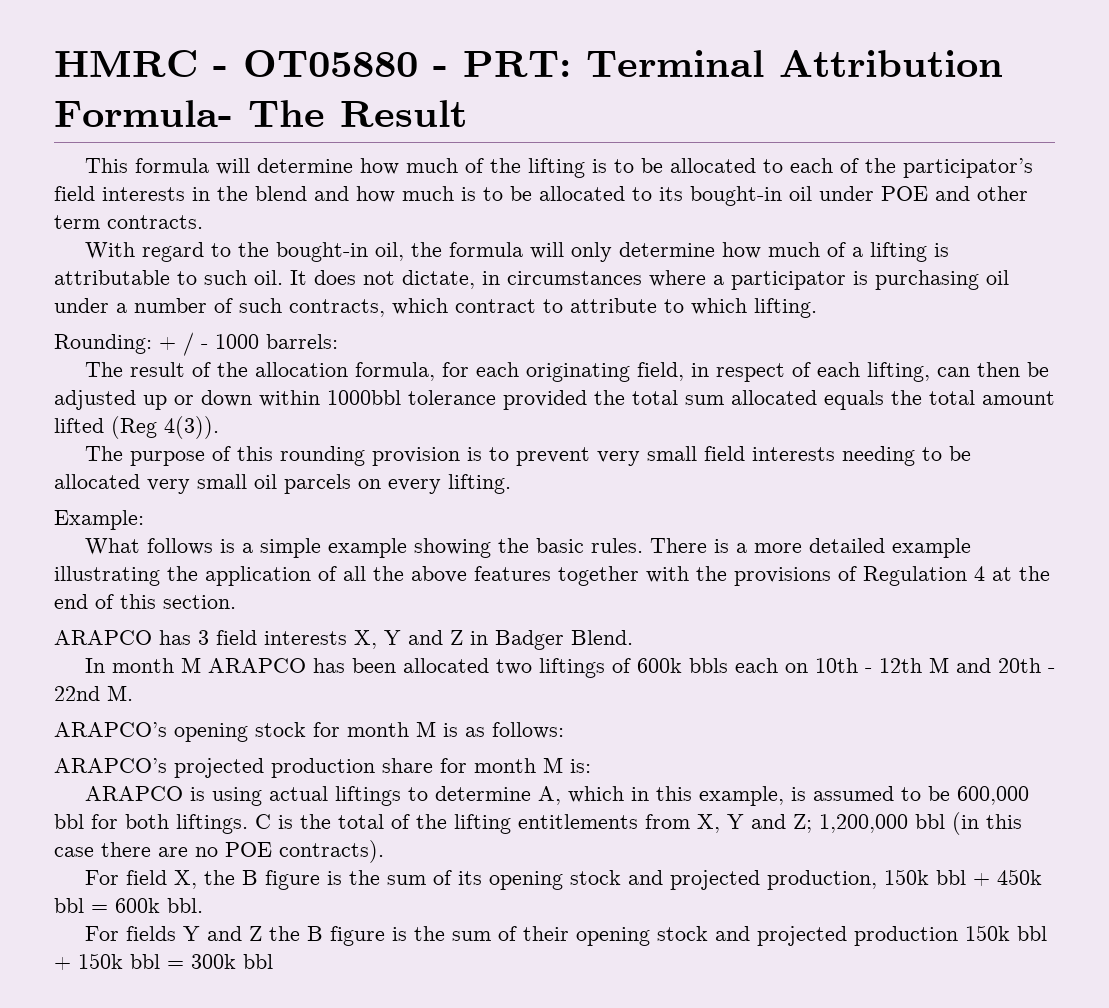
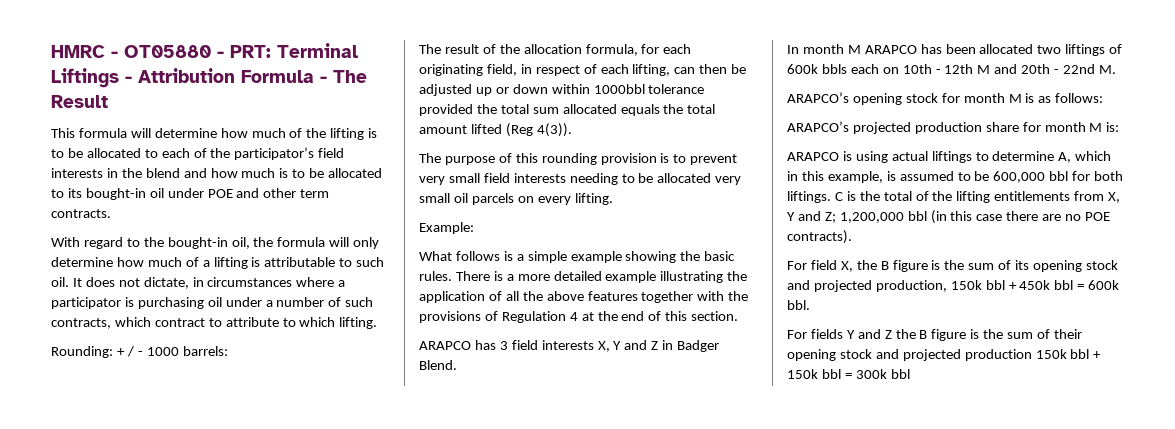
[779,50,1003,77] [54,100,233,127] Attribution Formula- -> [51,68,327,88] Liftings - Attribution Formula -

